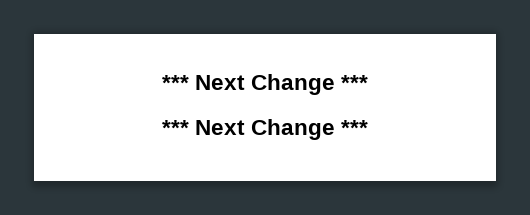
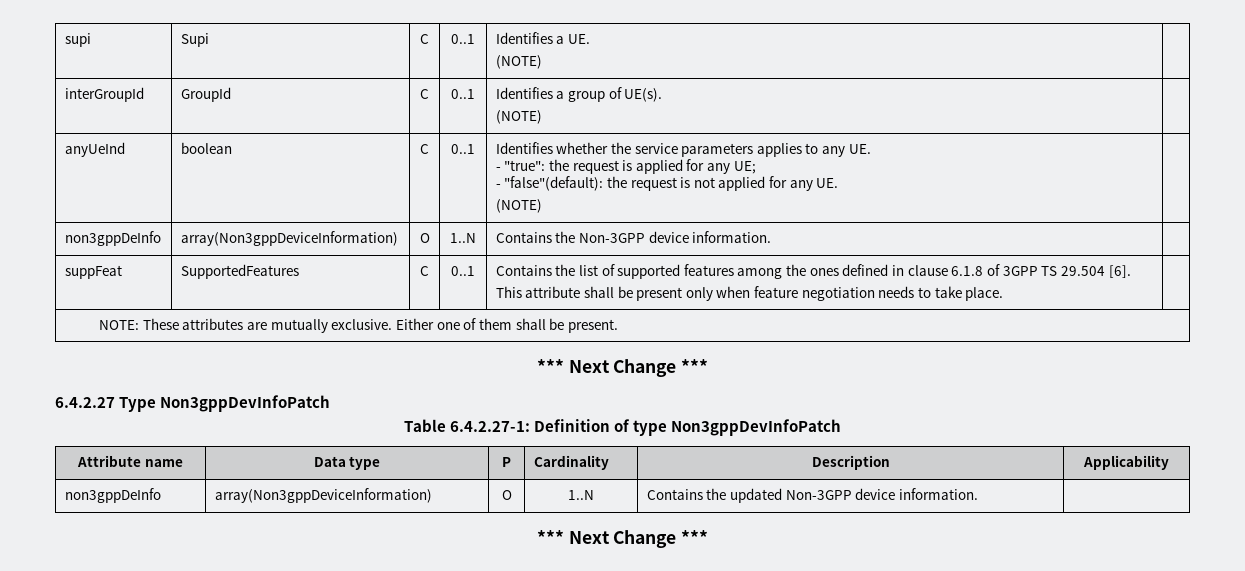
[161,74,369,95] *** Next Change *** -> [64,33,91,47] [180,33,209,47] [420,34,429,44] [451,34,475,44] [495,32,590,44] [495,55,542,69] [64,87,144,102] [180,87,231,102] [420,89,429,99] [451,89,475,99] [495,87,663,102] [495,110,542,124] [64,142,125,157] [180,142,232,154] [420,144,429,154] [451,144,475,154] [495,142,871,157] [495,159,756,174] [495,176,839,191] [495,199,542,213] [64,231,161,246] [180,231,398,246] [419,233,430,243] [450,233,476,243] [495,231,772,243] [64,265,122,279] [180,264,299,279] [420,266,429,276] [451,266,475,276] [495,264,1131,279] [495,286,1004,301] [99,318,618,333] [536,359,709,377] [55,395,331,412] [403,419,842,436] [77,455,183,467] [313,456,381,470] [502,457,511,467] [533,455,609,470] [811,455,890,470] [1083,455,1169,470] [64,488,161,503] [214,488,432,503] [501,490,512,500] [568,490,594,500] [646,488,978,503] supi | Supi | C | 0..1 | Identifies a UE. // (NOTE) | // interGroupId | GroupId | C | 0..1 | Identifies a group of UE(s). // (NOTE) | // anyUeInd | boolean | C | 0..1 | Identifies whether the service parameters applies to any UE. // - "true": the request is applied for any UE; // - "false"(default): the request is not applied for any UE. // (NOTE) | // non3gppDeInfo | array(Non3gppDeviceInformation) | O | 1..N | Contains the Non-3GPP device information. | // suppFeat | SupportedFeatures | C | 0..1 | Contains the list of supported features among the ones defined in clause 6.1.8 of 3GPP TS 29.504 [6]. // This attribute shall be present only when feature negotiation needs to take place. | // NOTE: These attributes are mutually exclusive. Either one of them shall be present. // *** Next Change *** // 6.4.2.27 Type Non3gppDevInfoPatch // Table 6.4.2.27-1: Definition of type Non3gppDevInfoPatch // Attribute name | Data type | P | Cardinality | Description | Applicability // non3gppDeInfo | array(Non3gppDeviceInformation) | O | 1..N | Contains the updated Non-3GPP device information. |

